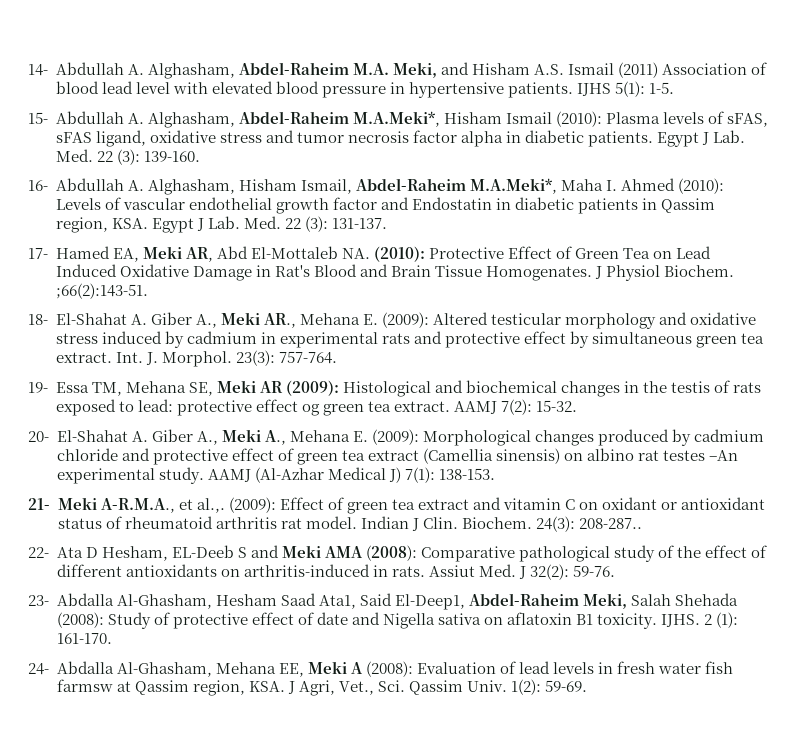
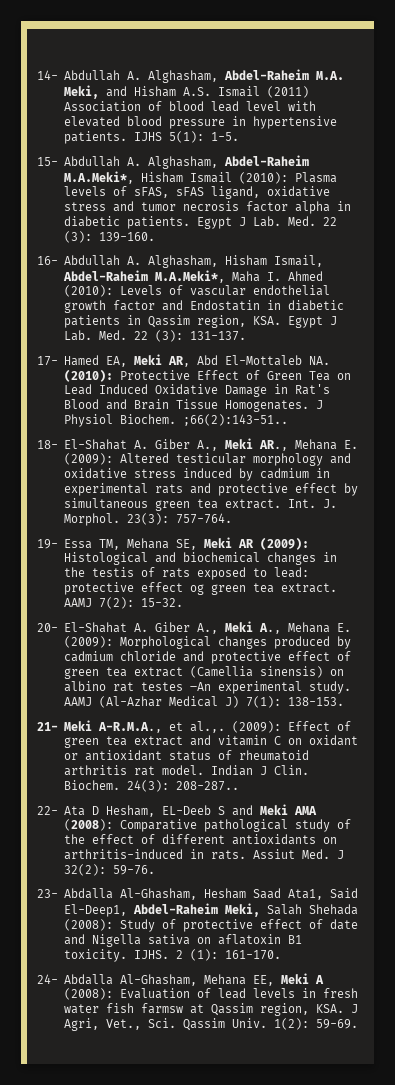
[55,283,148,299] ;66(2):143-51. -> [182,414,288,426] ;66(2):143-51..

